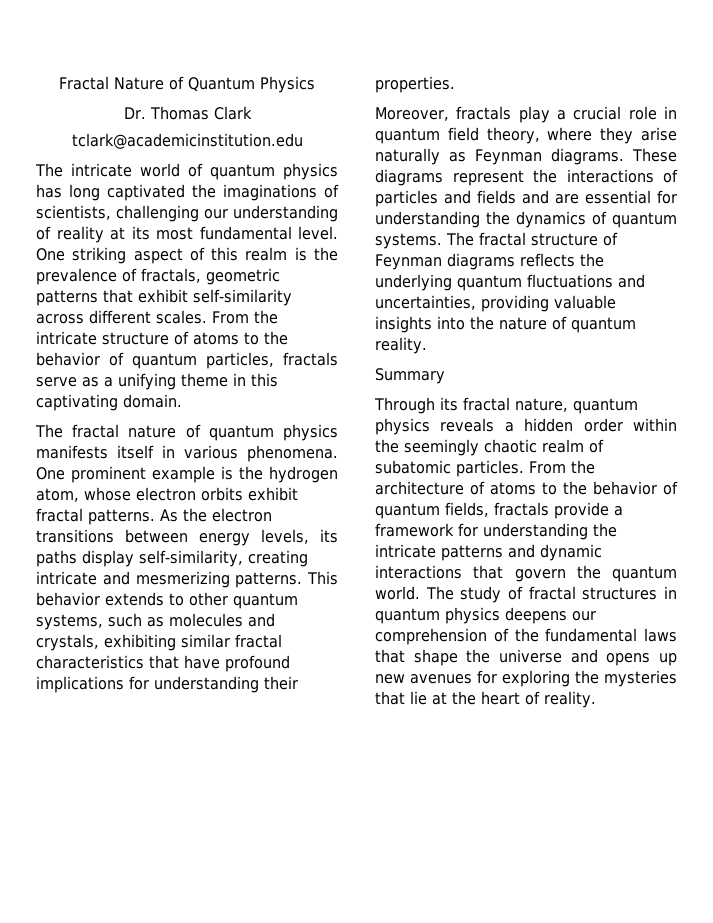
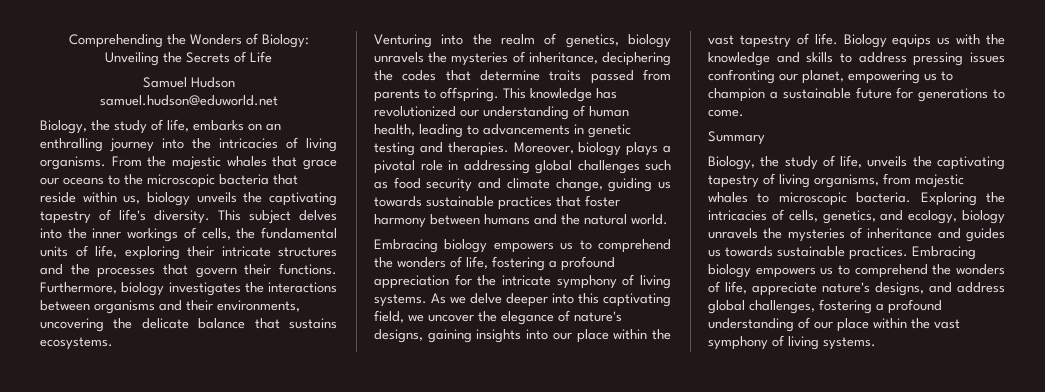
[59,76,315,93] [123,106,252,120] [71,133,303,149] [35,163,338,180] [36,184,339,201] [36,205,338,222] [36,226,338,243] [36,247,338,264] [36,268,280,285] [36,289,292,306] [36,310,278,324] [36,331,288,345] [36,352,338,369] [36,373,278,390] [36,394,182,411] [35,424,338,441] [36,445,338,462] [36,466,338,483] [36,487,298,502] [36,508,272,525] [36,529,338,546] [36,550,308,567] [36,571,338,588] [36,592,298,609] [36,613,275,630] [36,634,282,651] [36,655,290,672] [36,676,298,693] [375,76,455,93] [375,106,677,123] [375,127,677,144] [375,148,677,165] [375,169,678,186] [375,190,677,207] [375,211,677,228] [375,232,618,249] [375,253,604,270] [375,274,645,291] [375,295,616,312] [375,316,636,333] [375,337,427,354] [375,368,445,384] [374,397,638,414] [375,418,677,435] [375,439,604,456] [375,460,595,477] [375,481,678,495] [375,502,623,519] [375,523,617,540] [375,544,602,561] [375,565,677,582] [375,586,677,603] [375,607,596,624] [375,628,677,645] [375,649,677,666] [375,670,677,687] [375,691,596,708] Fractal Nature of Quantum Physics // Dr. Thomas Clark // tclark@academicinstitution.edu // The intricate world of quantum physics has long captivated the imaginations of scientists, challenging our understanding of reality at its most fundamental level. One striking aspect of this realm is the prevalence of fractals, geometric patterns that exhibit self-similarity across different scales. From the intricate structure of atoms to the behavior of quantum particles, fractals serve as a unifying theme in this captivating domain. // The fractal nature of quantum physics manifests itself in various phenomena. One prominent example is the hydrogen atom, whose electron orbits exhibit fractal patterns. As the electron transitions between energy levels, its paths display self-similarity, creating intricate and mesmerizing patterns. This behavior extends to other quantum systems, such as molecules and crystals, exhibiting similar fractal characteristics that have profound implications for understanding their properties. // Moreover, fractals play a crucial role in quantum field theory, where they arise naturally as Feynman diagrams. These diagrams represent the interactions of particles and fields and are essential for understanding the dynamics of quantum systems. The fractal structure of Feynman diagrams reflects the underlying quantum fluctuations and uncertainties, providing valuable insights into the nature of quantum reality. // Summary // Through its fractal nature, quantum physics reveals a hidden order within the seemingly chaotic realm of subatomic particles. From the architecture of atoms to the behavior of quantum fields, fractals provide a framework for understanding the intricate patterns and dynamic interactions that govern the quantum world. The study of fractal structures in quantum physics deepens our comprehension of the fundamental laws that shape the universe and opens up new avenues for exploring the mysteries that lie at the heart of reality. -> [68,33,309,48] [105,51,272,66] [142,77,235,88] [99,95,278,106] [40,119,281,134] [40,137,337,152] [40,156,337,170] [40,174,298,188] [40,192,337,206] [40,209,337,224] [40,227,337,242] [40,245,337,260] [40,263,337,278] [40,282,337,296] [40,300,300,314] [40,318,337,332] [40,337,113,350] [374,33,671,48] [374,51,671,66] [374,69,671,84] [374,87,617,102] [374,105,629,120] [374,124,631,138] [374,142,671,156] [374,160,671,174] [374,177,671,192] [374,195,620,210] [374,214,668,228] [374,239,671,253] [374,256,615,271] [374,274,671,289] [374,293,671,307] [374,310,622,325] [374,329,671,343] [708,33,1005,48] [708,52,1005,66] [708,69,953,84] [708,87,1005,102] [708,109,744,117] [708,131,765,145] [708,155,1005,170] [708,173,964,188] [708,192,1005,206] [708,209,1005,224] [708,227,1005,242] [708,246,976,260] [708,264,1005,278] [708,281,1005,296] [708,299,942,314] [708,317,960,332] [708,335,876,350] Comprehending the Wonders of Biology: Unveiling the Secrets of Life // Samuel Hudson // samuel.hudson@eduworld.net // Biology, the study of life, embarks on an enthralling journey into the intricacies of living organisms. From the majestic whales that grace our oceans to the microscopic bacteria that reside within us, biology unveils the captivating tapestry of life's diversity. This subject delves into the inner workings of cells, the fundamental units of life, exploring their intricate structures and the processes that govern their functions. Furthermore, biology investigates the interactions between organisms and their environments, uncovering the delicate balance that sustains ecosystems. // Venturing into the realm of genetics, biology unravels the mysteries of inheritance, deciphering the codes that determine traits passed from parents to offspring. This knowledge has revolutionized our understanding of human health, leading to advancements in genetic testing and therapies. Moreover, biology plays a pivotal role in addressing global challenges such as food security and climate change, guiding us towards sustainable practices that foster harmony between humans and the natural world. // Embracing biology empowers us to comprehend the wonders of life, fostering a profound appreciation for the intricate symphony of living systems. As we delve deeper into this captivating field, we uncover the elegance of nature's designs, gaining insights into our place within the vast tapestry of life. Biology equips us with the knowledge and skills to address pressing issues confronting our planet, empowering us to champion a sustainable future for generations to come. // Summary // Biology, the study of life, unveils the captivating tapestry of living organisms, from majestic whales to microscopic bacteria. Exploring the intricacies of cells, genetics, and ecology, biology unravels the mysteries of inheritance and guides us towards sustainable practices. Embracing biology empowers us to comprehend the wonders of life, appreciate nature's designs, and address global challenges, fostering a profound understanding of our place within the vast symphony of living systems.

